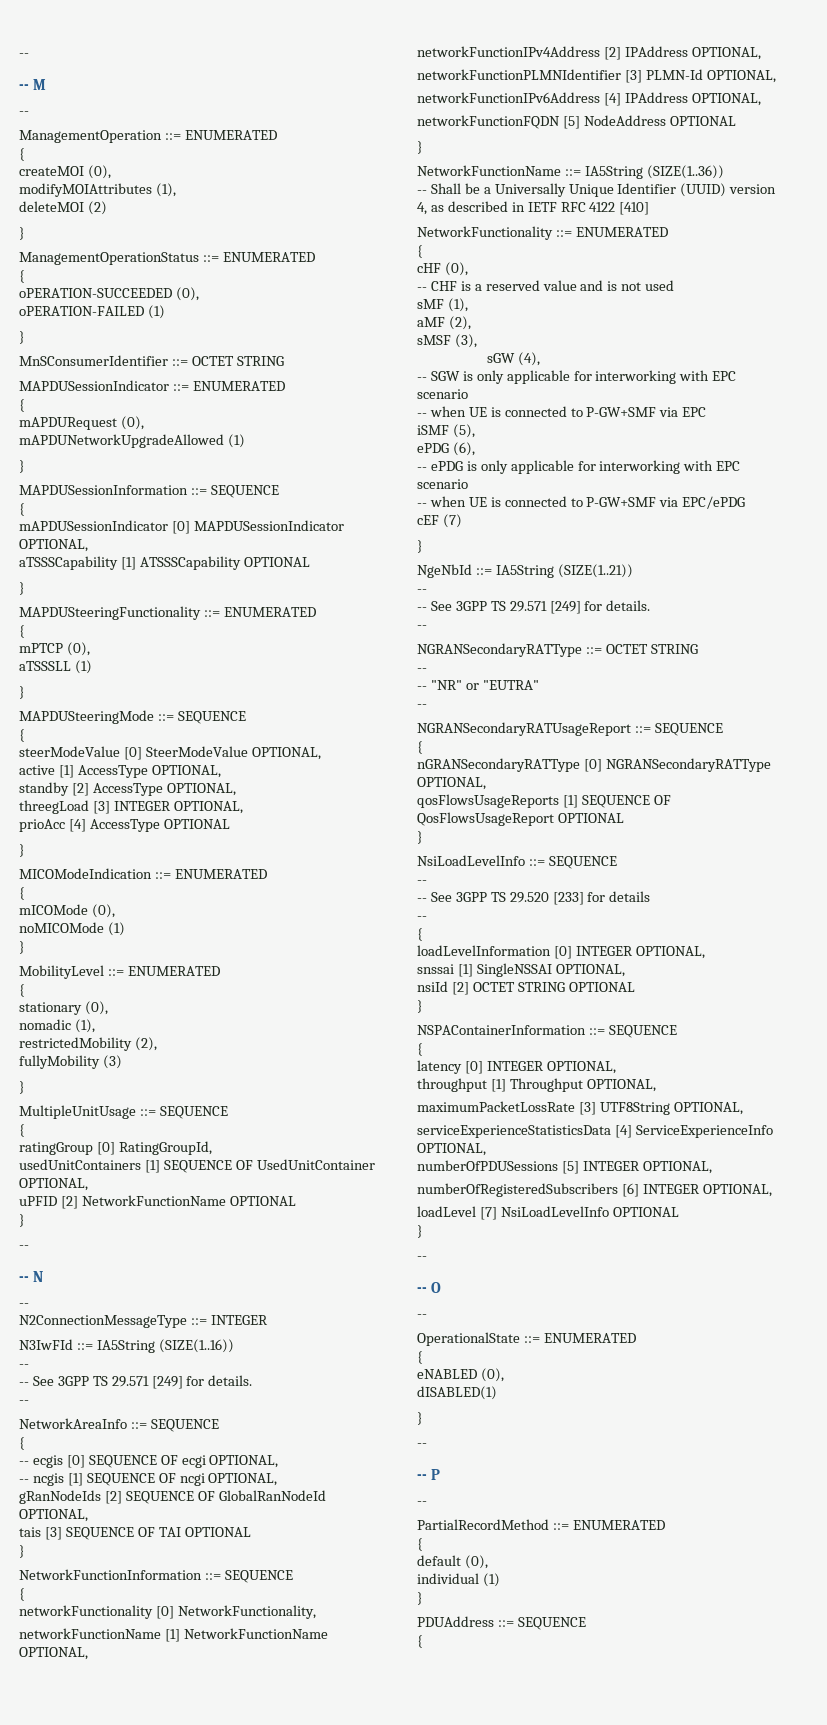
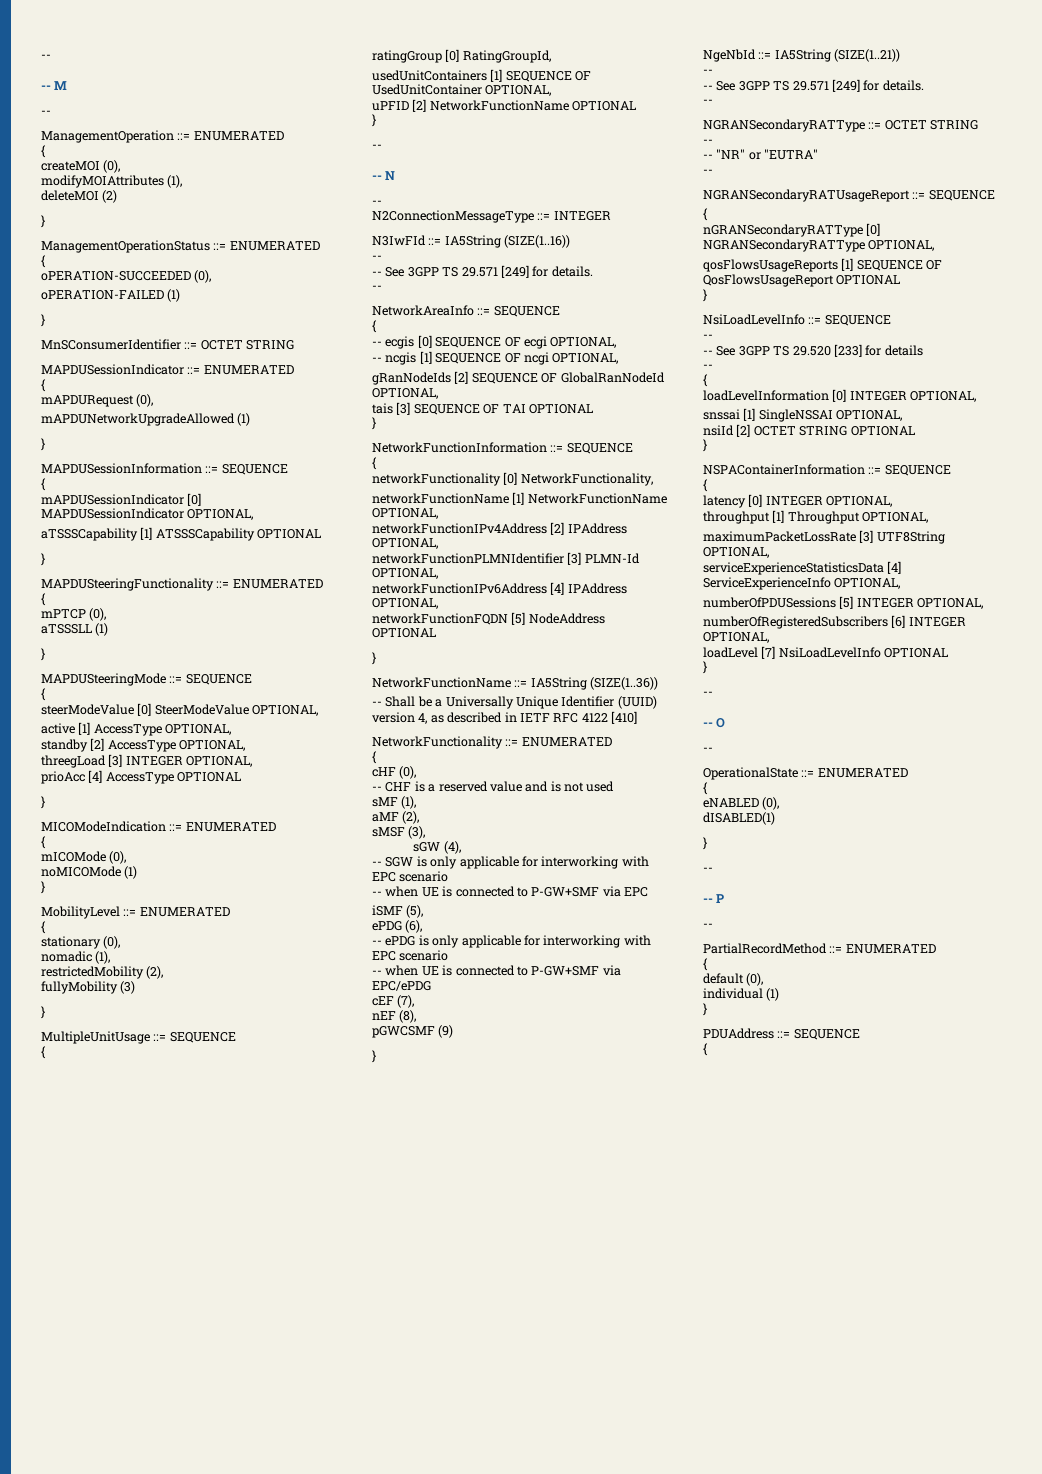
[442,514,462,528] (7) -> [397,995,415,1008] [372,1010,417,1023] [372,1025,454,1038] (7), // nEF (8), // pGWCSMF (9)

